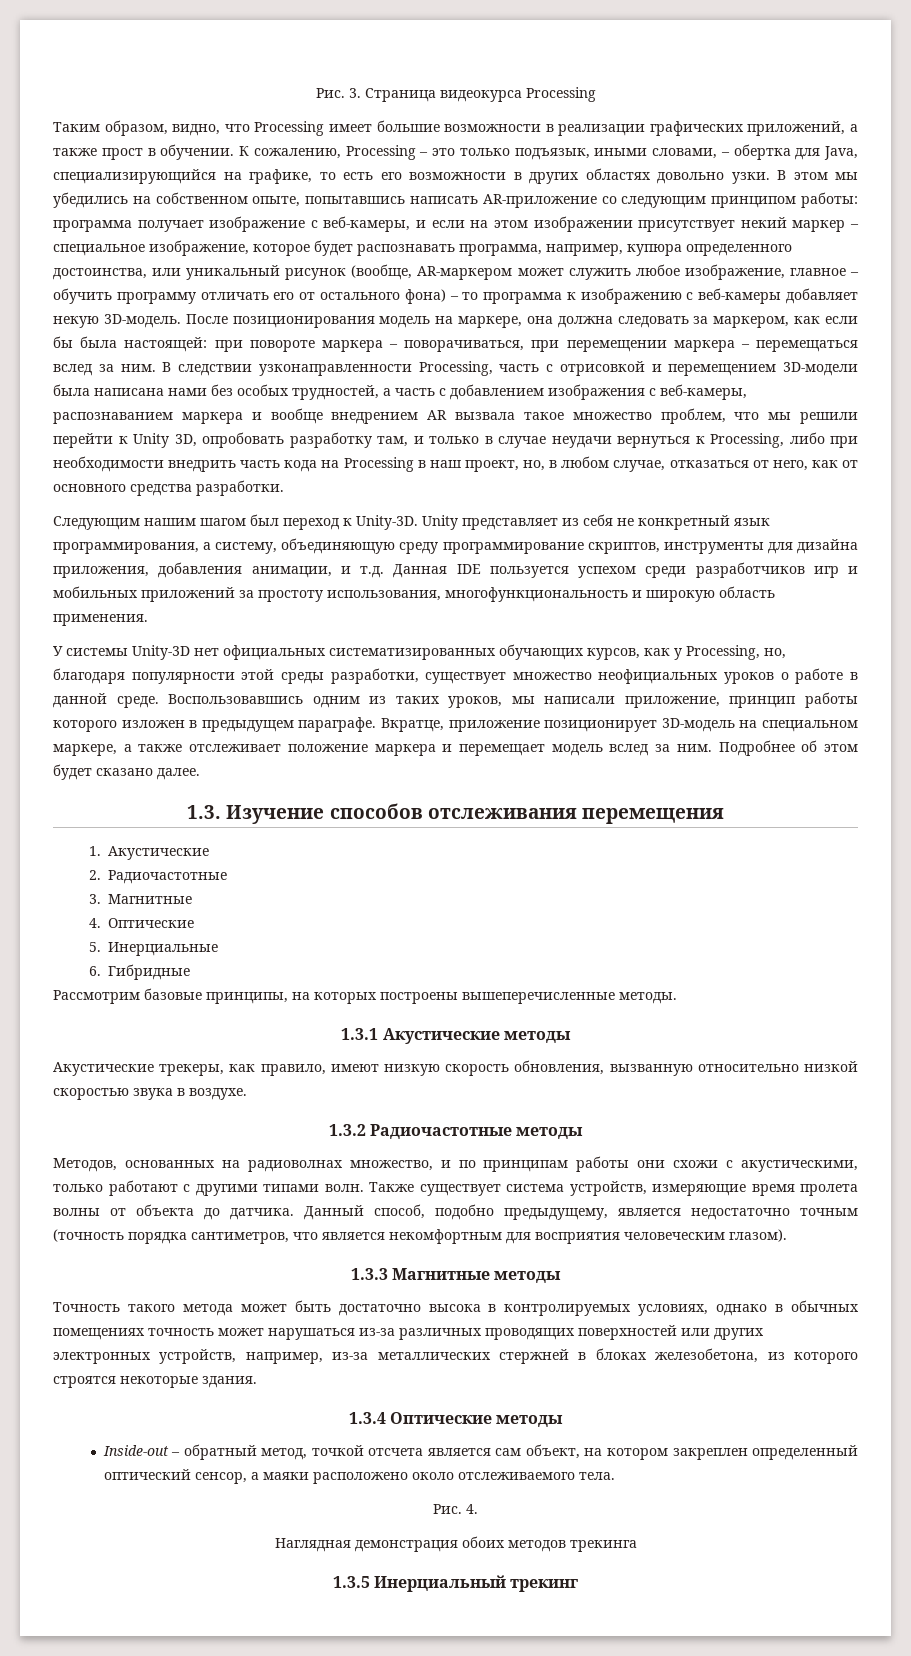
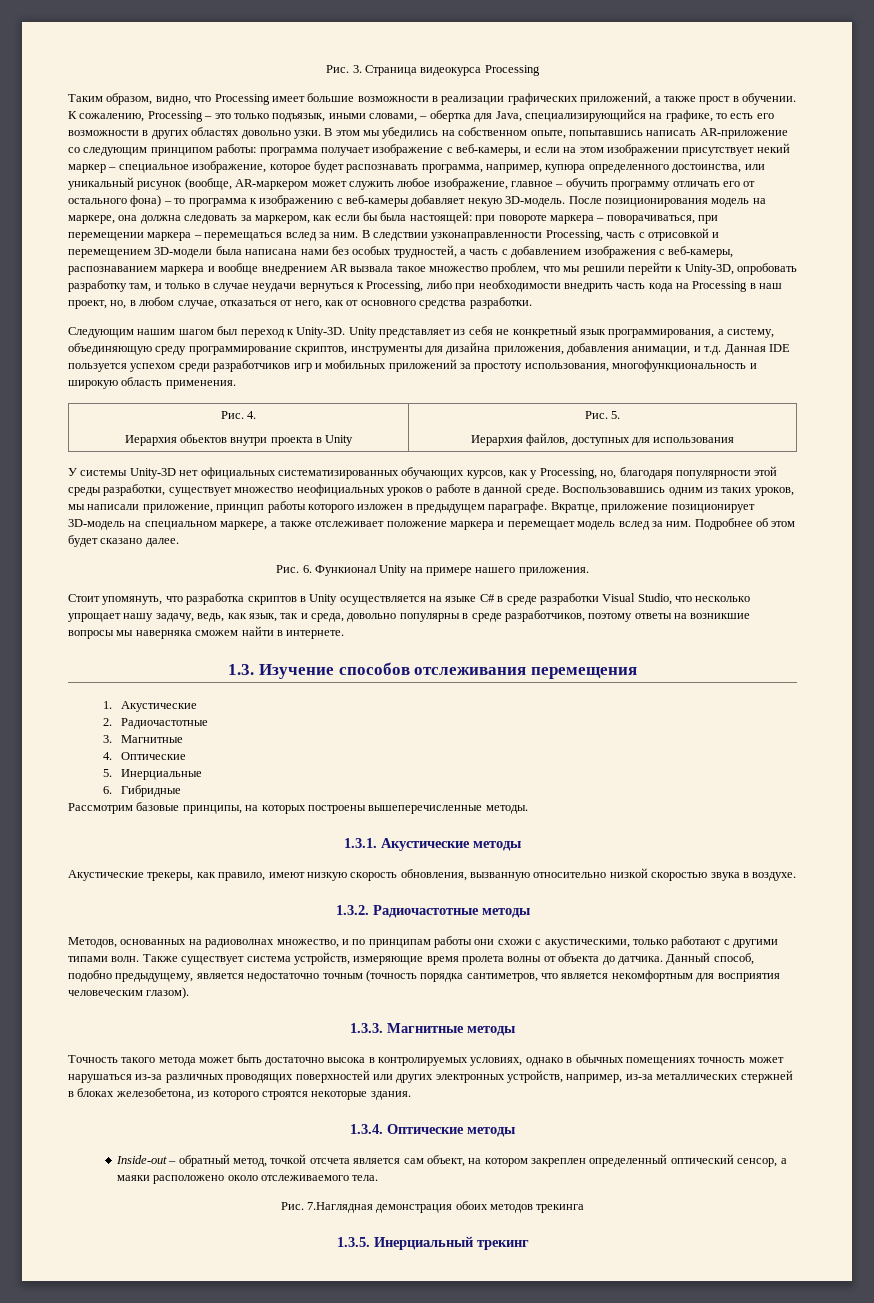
[133,433,197,448] Unity 3D, -> [684,264,734,275] Unity-3D,
(148, 620) none -> [220,411,257,419] [124,434,354,446] [584,411,621,419] [470,433,735,446] // Рис. 4. // Иерархия обьектов внутри проекта в Unity | Рис. 5. // Иерархия файлов, доступных для использования
(200, 774) none -> [276,565,589,576] [68,593,751,605] [68,610,751,622] [68,626,345,639] // Рис. 6. Функионал Unity на примере нашего приложения. // Стоит упомянуть, что разработка скриптов в Unity осуществляется на языке С# в среде разработки Visual Studio, что несколько упрощает нашу задачу, ведь, как язык, так и среда, довольно популярны в среде разработчиков, поэтому ответы на возникшие вопросы мы наверняка сможем найти в интернете.
[341,1028,379,1040] 1.3.1 -> [344,838,377,848] 1.3.1.
[328,1124,366,1136] 1.3.2 -> [335,905,369,915] 1.3.2.
[350,1268,388,1280] 1.3.3 -> [350,1023,383,1033] 1.3.3.
[348,1412,386,1424] 1.3.4 -> [350,1124,383,1134] 1.3.4.
[466,1504,478,1514] [274,1538,351,1552] 4. // Наглядная -> [306,1202,373,1213] 7.Наглядная
[332,1576,370,1588] 1.3.5 -> [336,1237,370,1247] 1.3.5.

